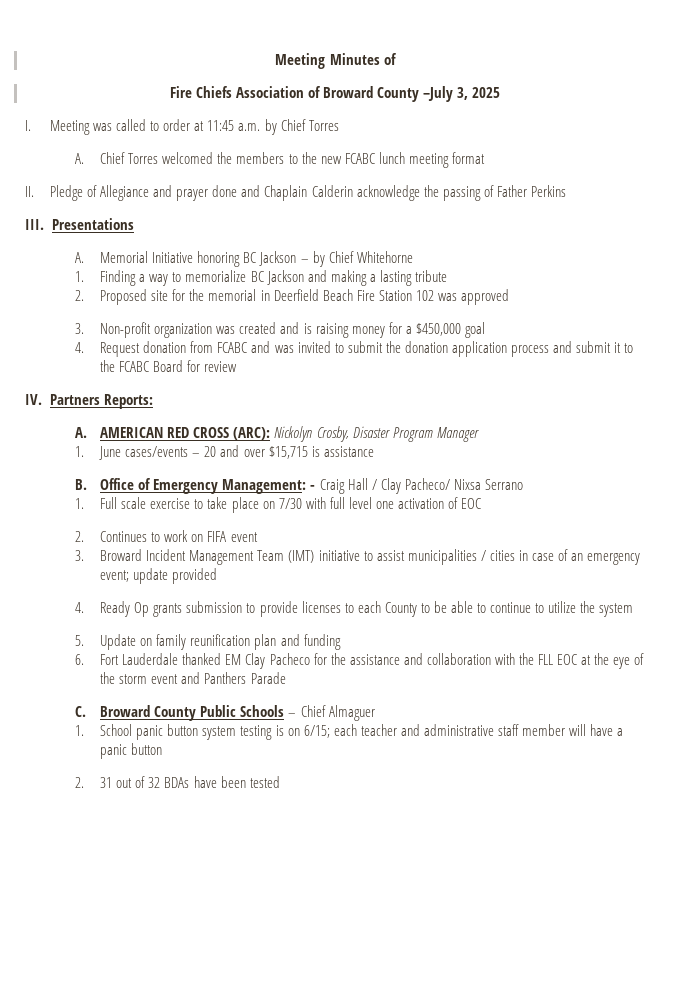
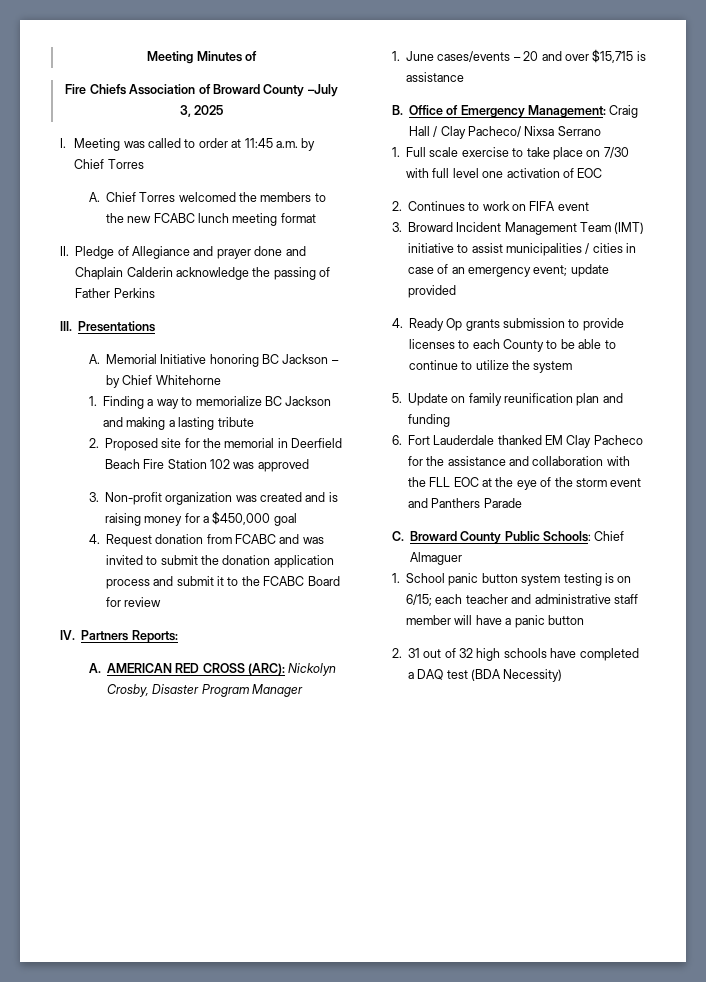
[310,485,316,490] - -> (607, 111) none
[240,705,297,717] Schools – -> [543,531,592,542] Schools:
[164,776,280,788] BDAs have been tested -> [476,648,639,661] [407,669,563,682] high schools have completed a DAQ test (BDA Necessity)

